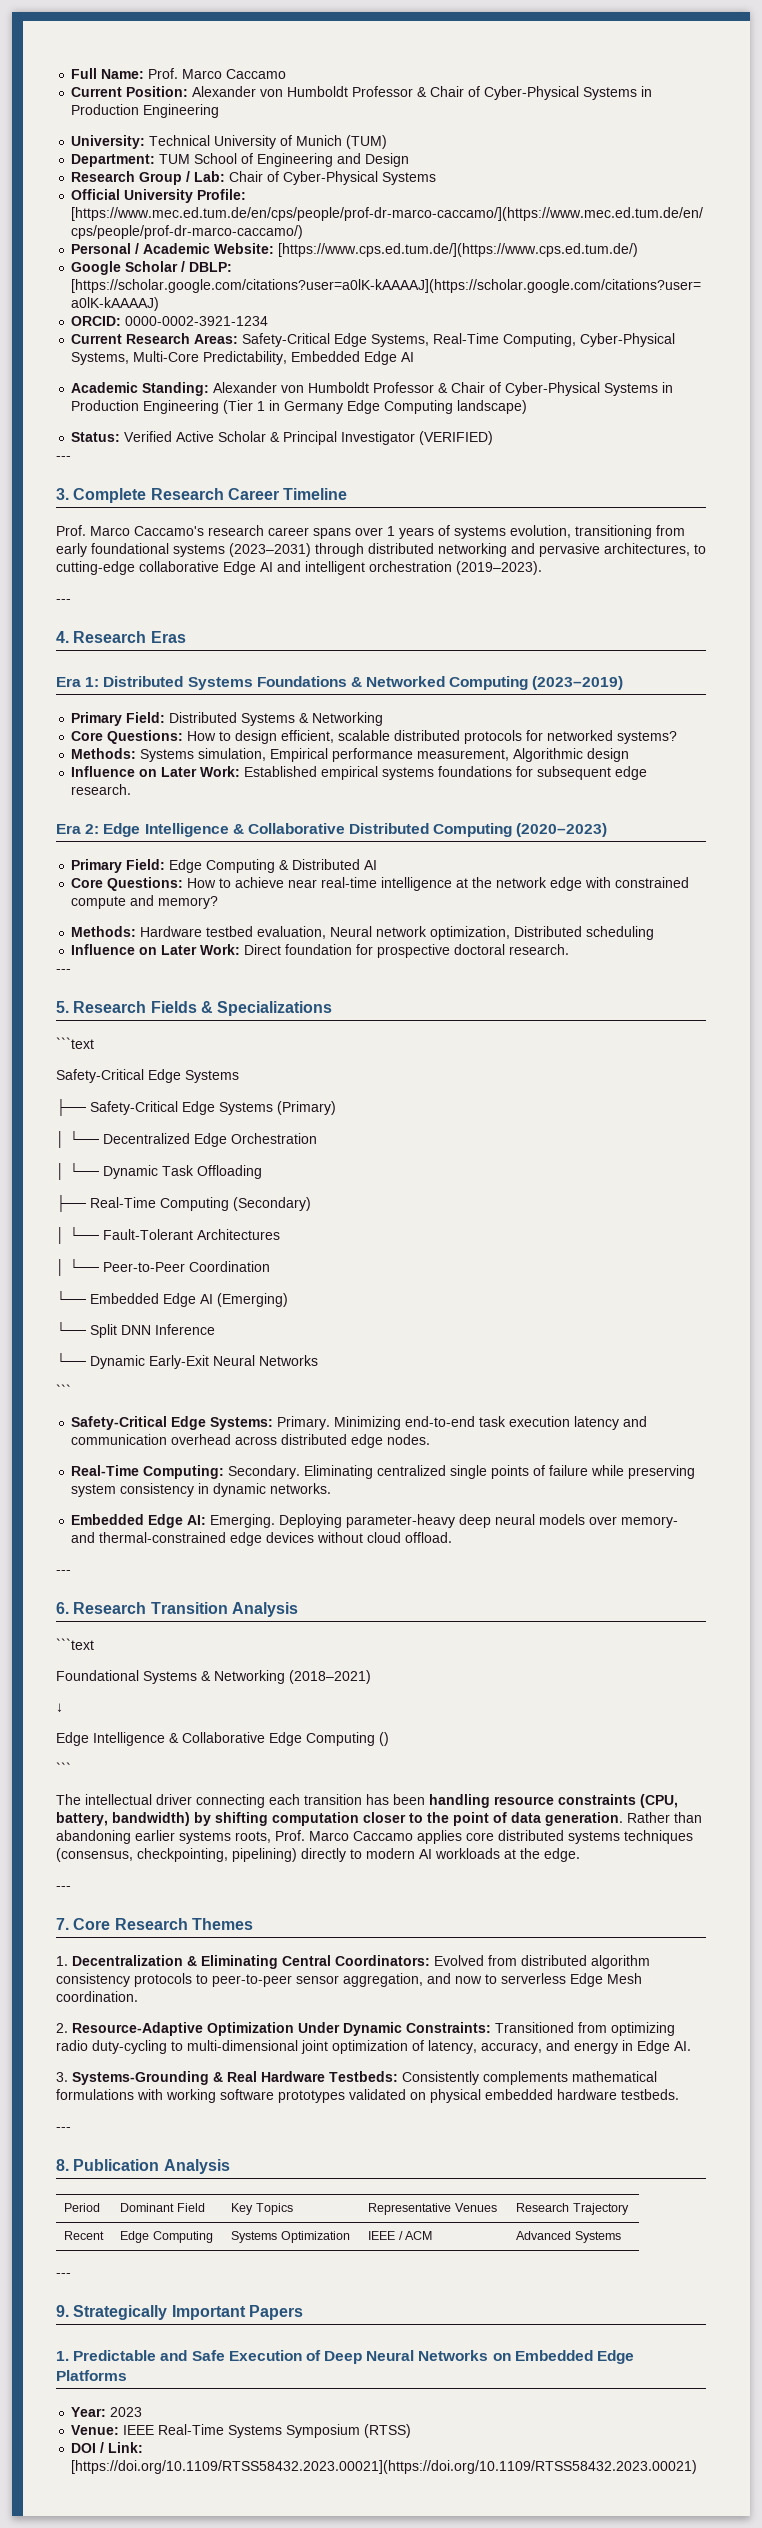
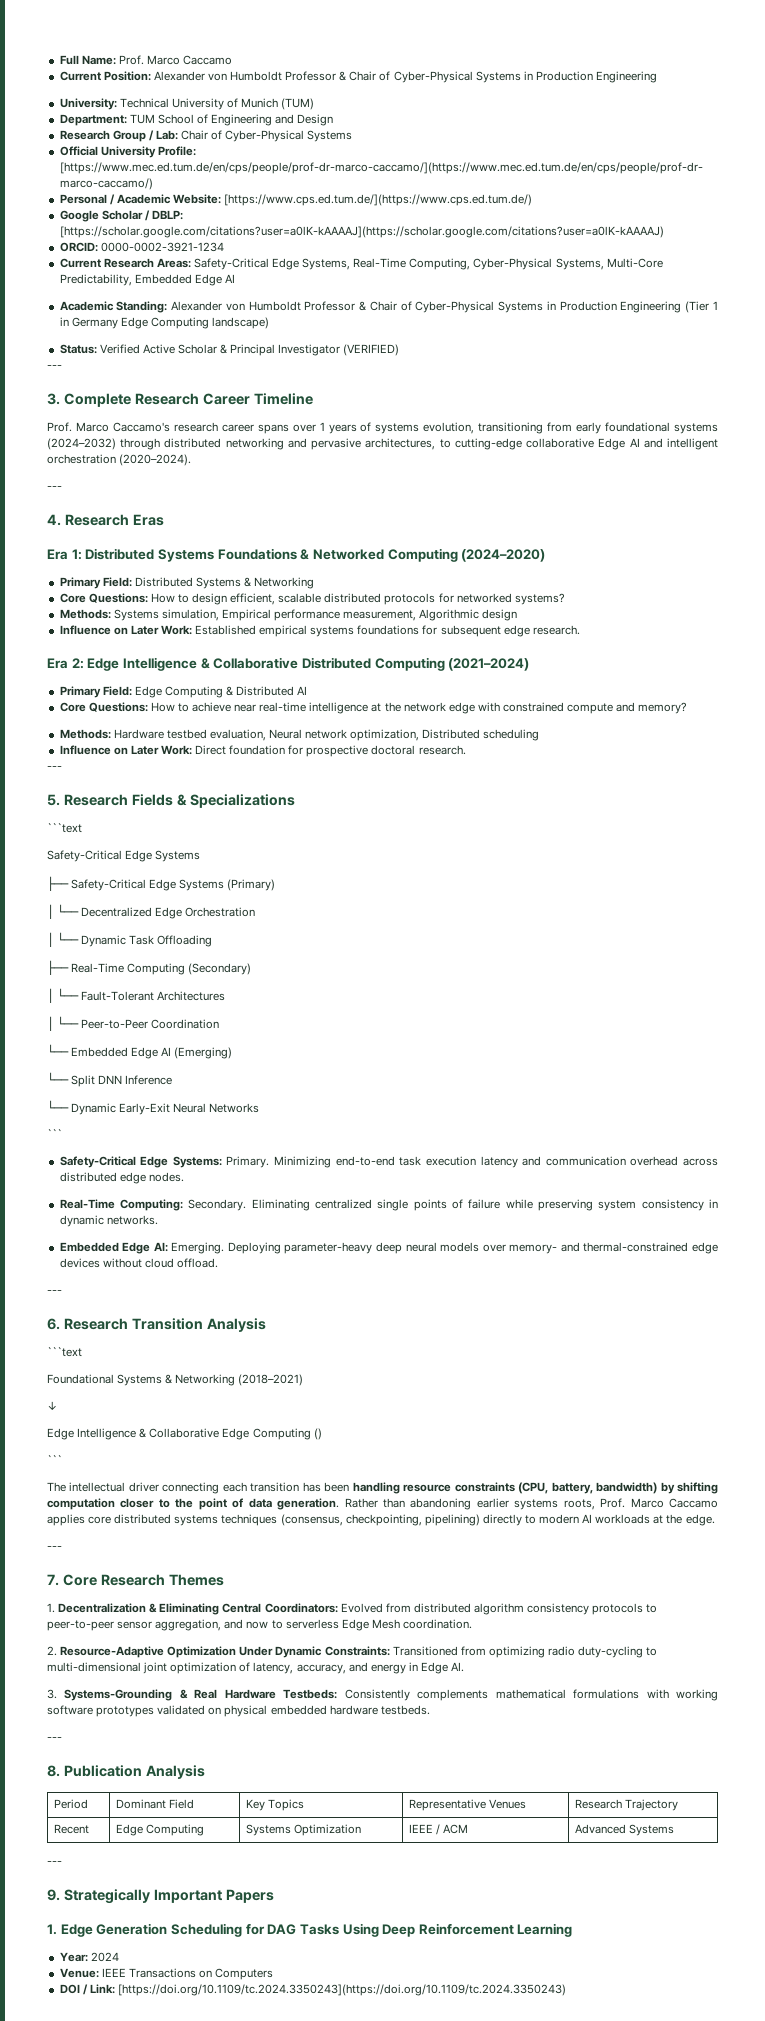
[229,543,311,557] (2023–2031) -> [47,438,116,450] (2024–2032)
[456,561,542,575] (2019–2023). -> [119,454,192,466] (2020–2024).
[532,676,624,690] (2023–2019) -> [461,549,546,562] (2024–2020)
[516,823,608,837] (2020–2023) -> [448,658,530,671] (2021–2024)
[73,2350,635,2364] [56,2370,127,2381] Predictable and Safe Execution of Deep Neural Networks on Embedded Edge Platforms -> [60,1923,573,1937] Edge Generation Scheduling for DAG Tasks Using Deep Reinforcement Learning
[110,2407,143,2417] 2023 -> [90,1952,119,1962] 2024
[158,2424,412,2438] Real-Time Systems Symposium (RTSS) -> [128,1968,274,1980] Transactions on Computers
[71,2460,698,2474] [https://doi.org/10.1109/RTSS58432.2023.00021](https://doi.org/10.1109/RTSS58432.2023.00021) -> [117,1984,566,1996] [https://doi.org/10.1109/tc.2024.3350243](https://doi.org/10.1109/tc.2024.3350243)

